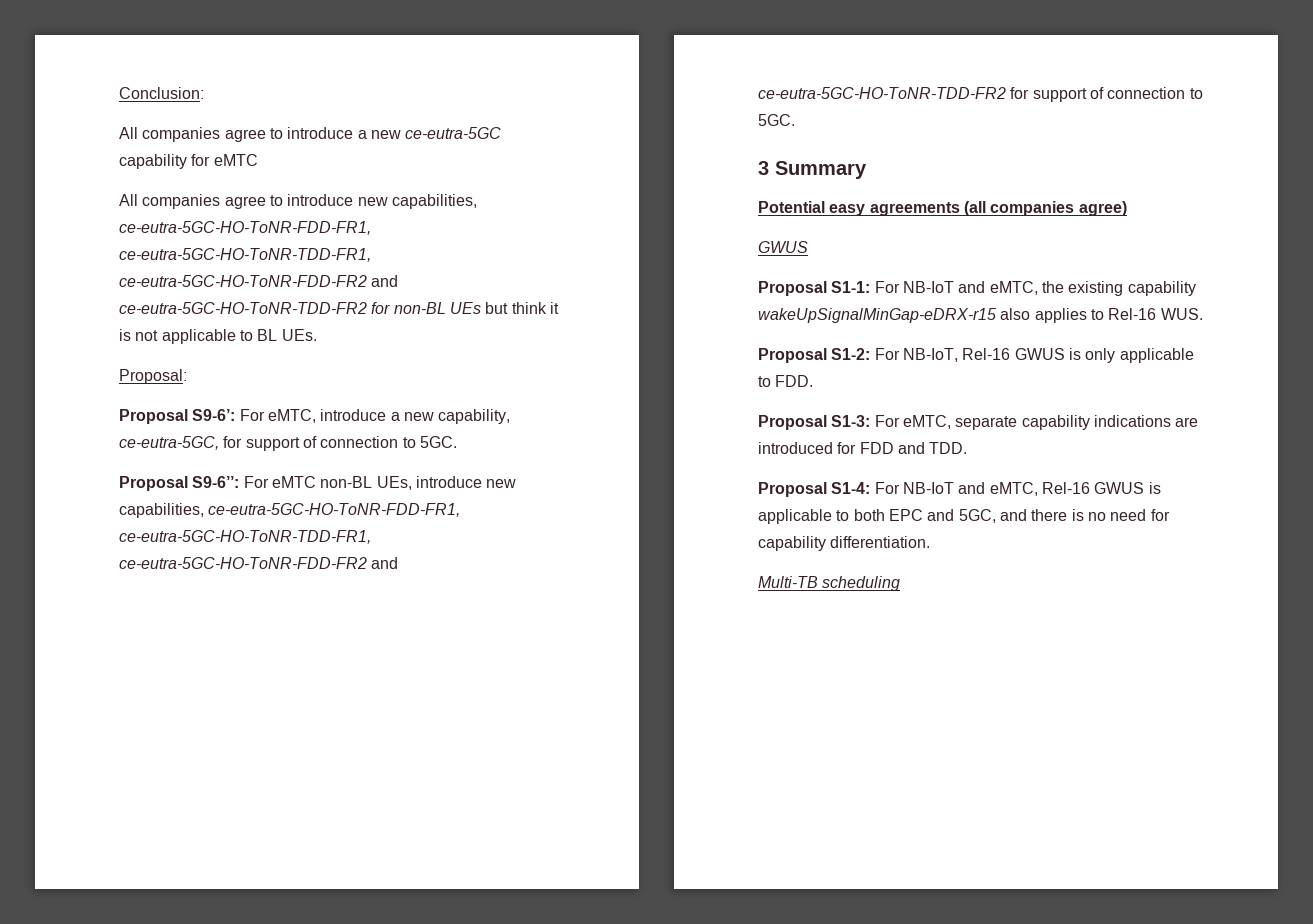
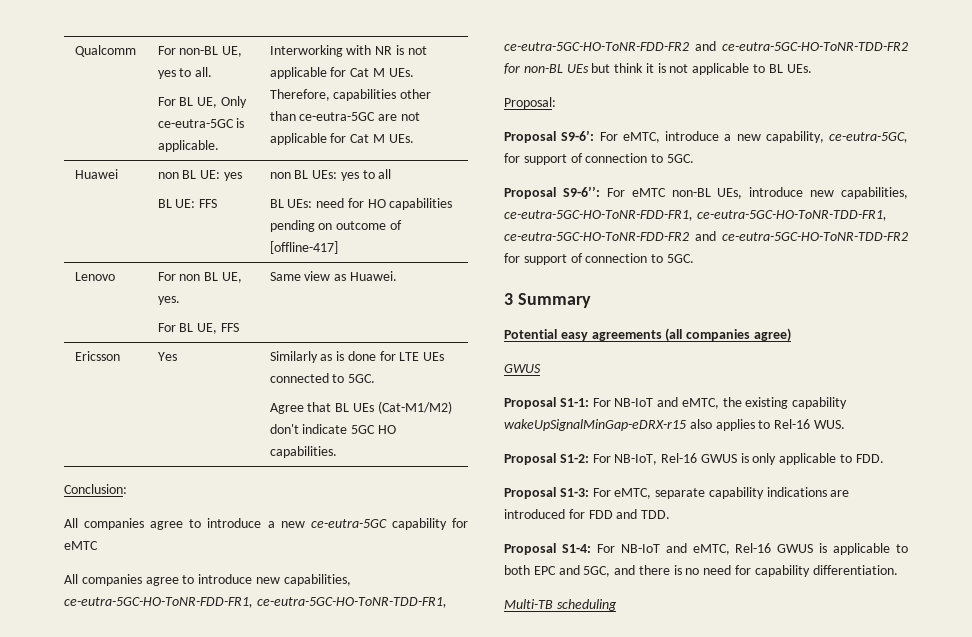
(119, 93) none -> [74,45,136,57] [157,46,243,57] [157,67,213,79] [157,96,247,108] [157,118,245,128] [157,140,219,152] [269,45,427,57] [269,67,414,79] [269,89,432,101] [269,111,420,121] [269,133,414,145] [74,169,118,179] [157,170,242,181] [157,199,218,208] [269,169,392,181] [269,198,453,210] [269,220,402,232] [269,241,338,254] [74,272,115,281] [157,272,242,283] [157,296,180,305] [157,323,239,334] [269,271,397,281] [74,351,120,361] [157,352,177,361] [269,351,445,363] [269,373,376,383] [269,401,452,414] [269,424,396,434] [269,446,337,458] Qualcomm | For non-BL UE, yes to all. // For BL UE, Only ce-eutra-5GC is applicable. | Interworking with NR is not applicable for Cat M UEs. Therefore, capabilities other than ce-eutra-5GC are not applicable for Cat M UEs. // Huawei | non BL UE: yes // BL UE: FFS | non BL UEs: yes to all // BL UEs: need for HO capabilities pending on outcome of [offline-417] // Lenovo | For non BL UE, yes. // For BL UE, FFS | Same view as Huawei. // Ericsson | Yes | Similarly as is done for LTE UEs connected to 5GC. // Agree that BL UEs (Cat-M1/M2) don't indicate 5GC HO capabilities. //

